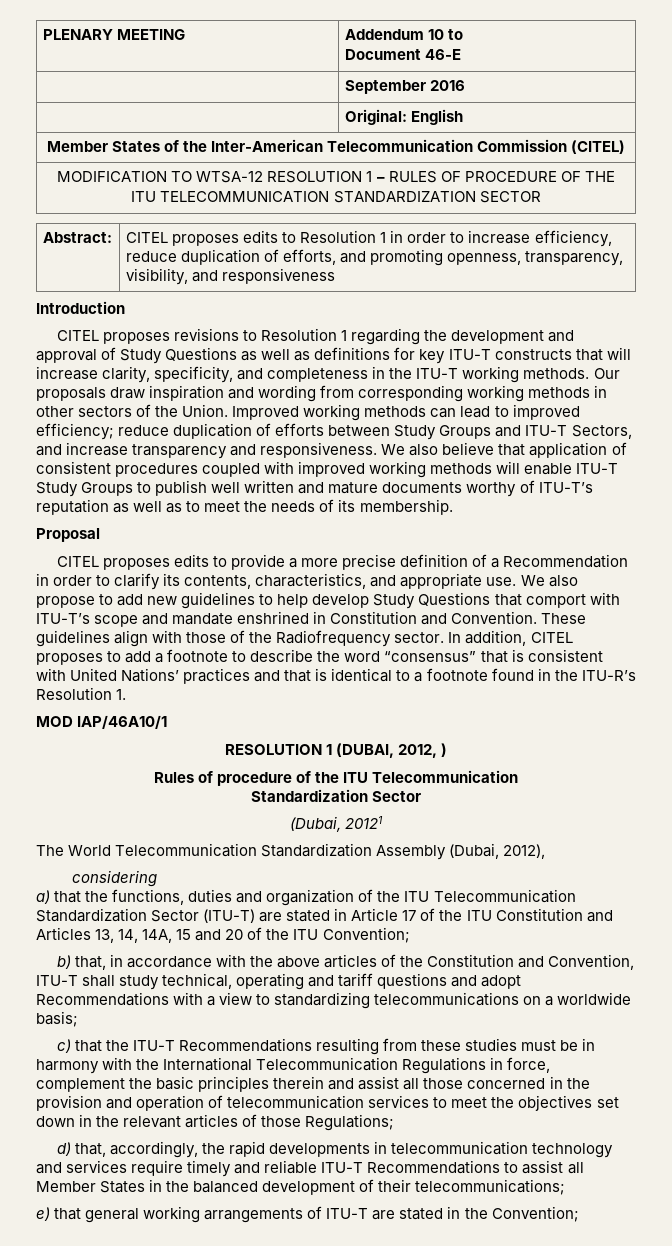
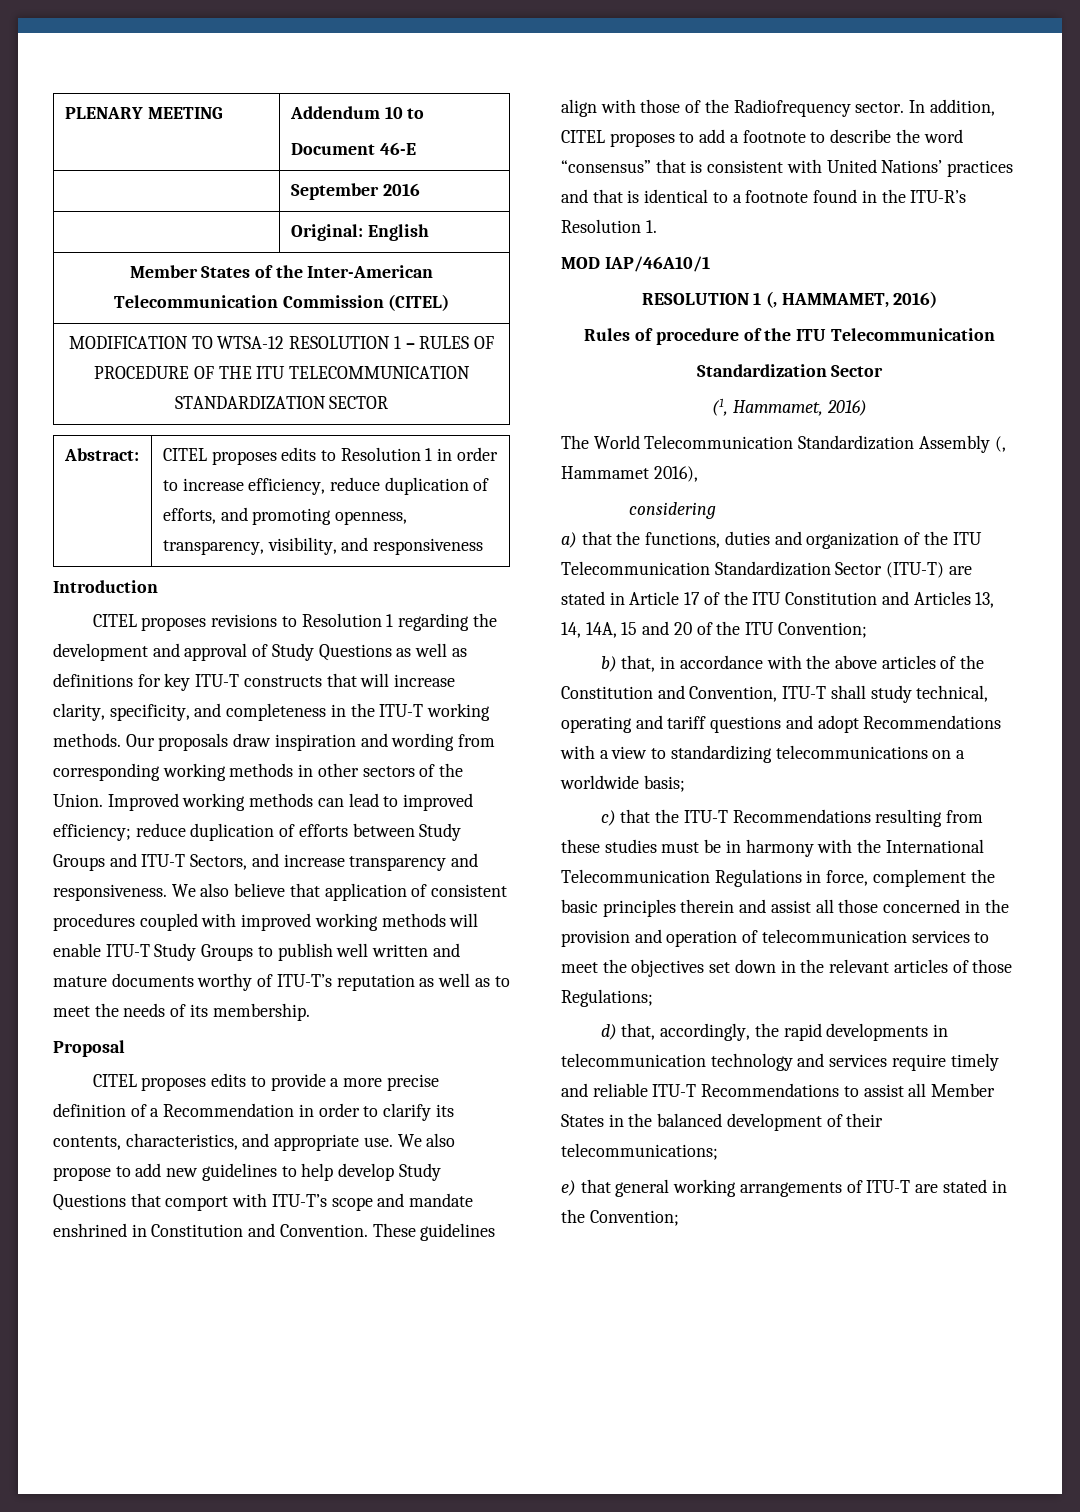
[336,743,448,758] (DUBAI, 2012, ) -> [766,291,938,308] (, HAMMAMET, 2016)
[289,816,384,832] (Dubai, 20121 -> [712,398,867,416] (1, Hammamet, 2016)
[449,843,546,859] (Dubai, 2012), -> [994,436,1006,452] [561,466,698,482] (, Hammamet 2016),

